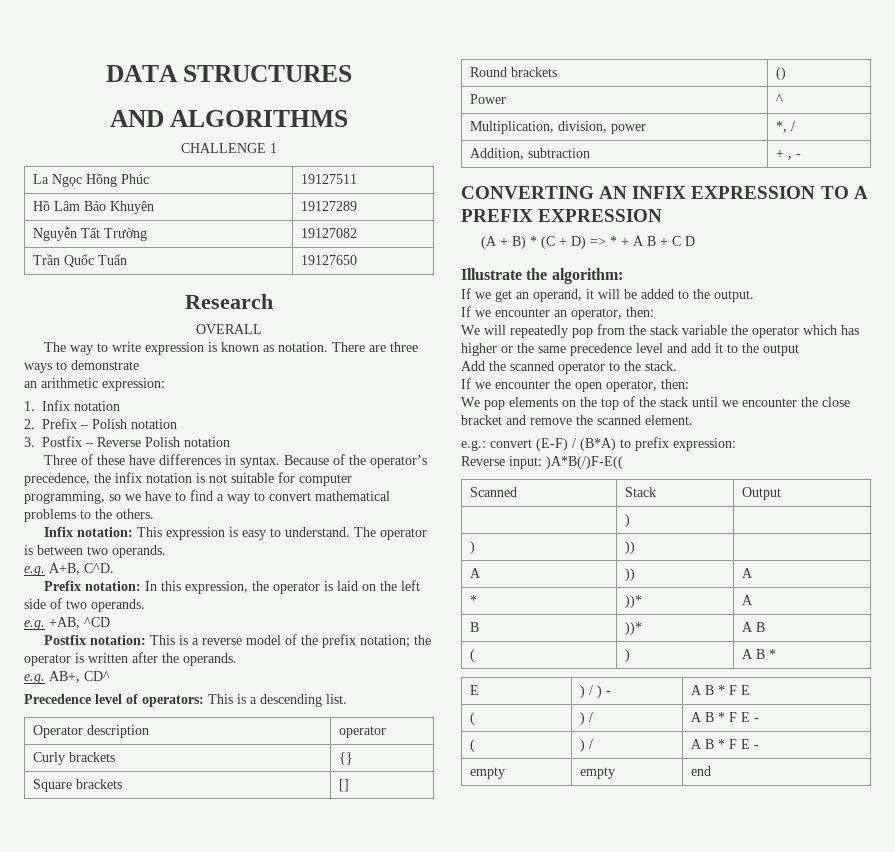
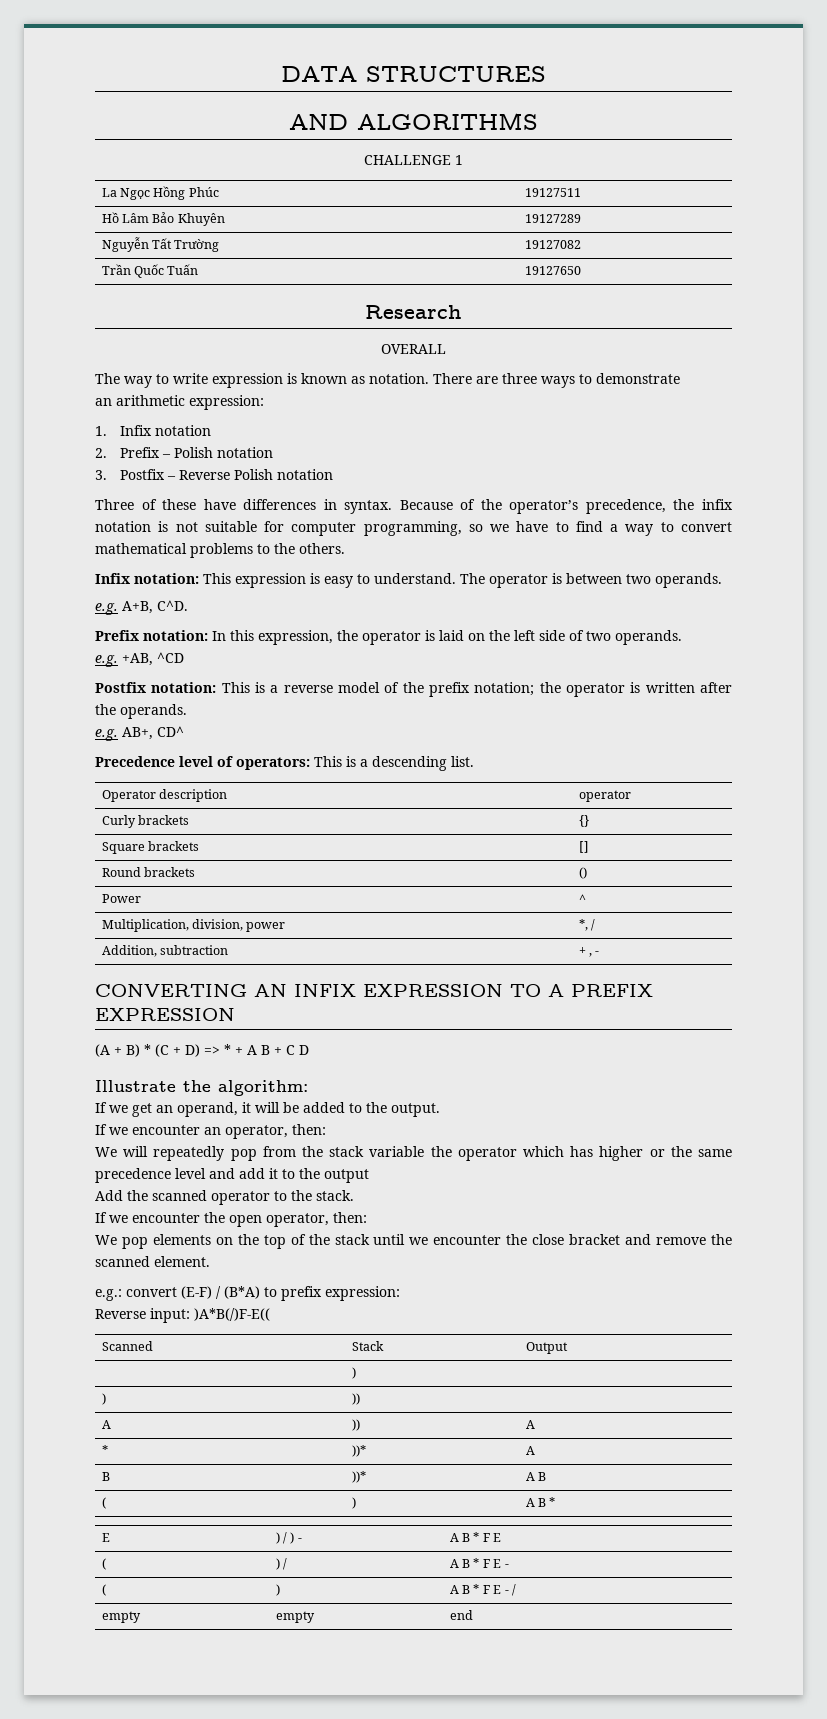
[588,739,593,749] [690,739,759,749] / | A B * F E - -> [449,1584,516,1596] | A B * F E - /

